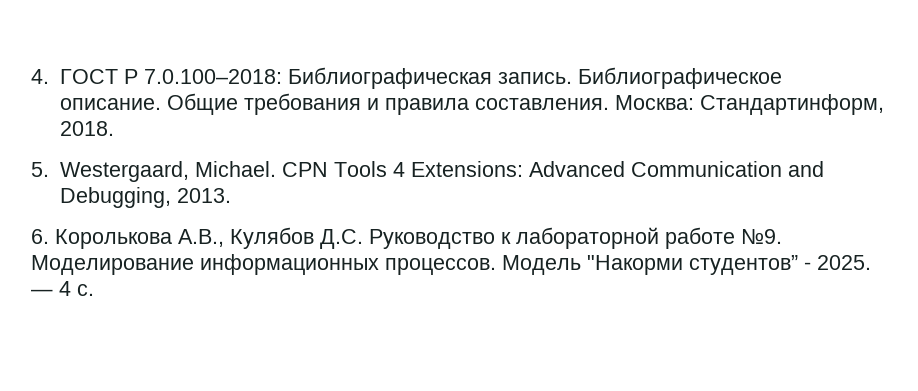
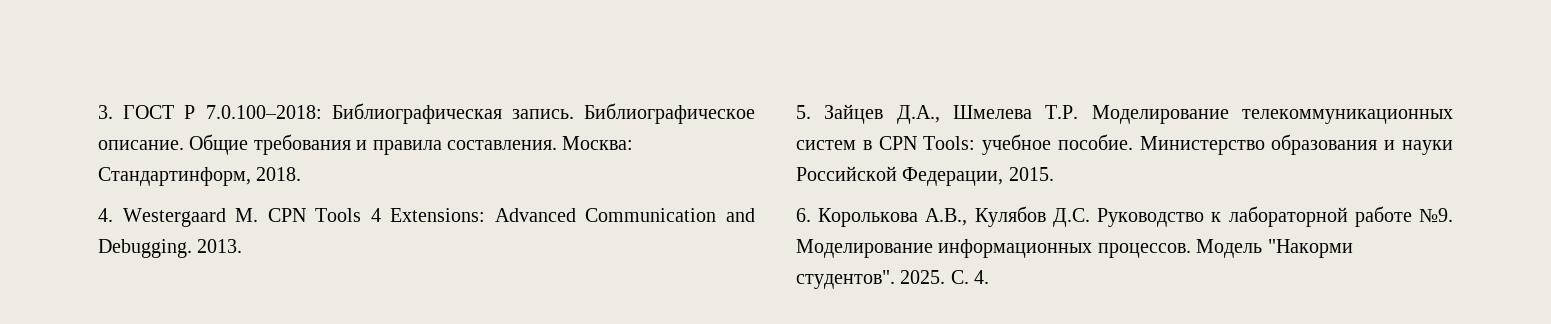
[31,69,49,84] 4. -> [98,105,113,119] 3.
[31,161,276,182] 5. Westergaard, Michael. -> [98,208,259,227] 4. Westergaard M.
[59,187,171,208] Debugging, -> [98,239,192,258] Debugging.
(231, 195) none -> [796,104,1453,124] [796,134,1453,155] [796,166,1054,186] // 5. Зайцев Д.А., Шмелева Т.Р. Моделирование телекоммуникационных систем в CPN Tools: учебное пособие. Министерство образования и науки Российской Федерации, 2015.
[689,255,871,275] [31,281,94,296] студентов” - 2025. — 4 с. -> [796,270,990,289] студентов". 2025. С. 4.

